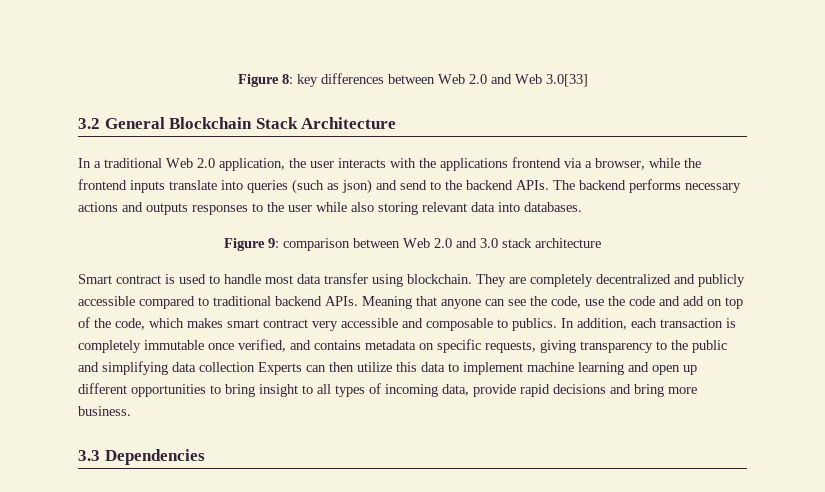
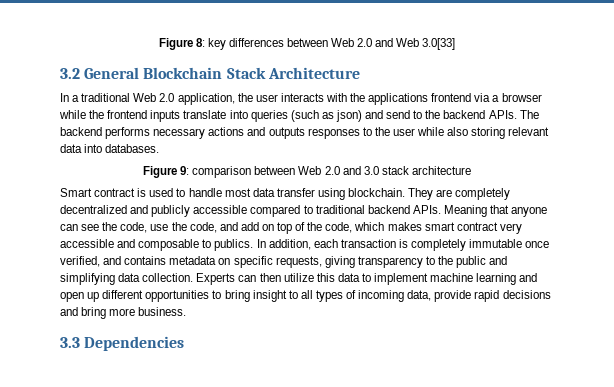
[595,158,645,170] browser, -> [501,93,542,102] browser
[629,296,655,306] code -> [189,222,217,233] code,
[199,362,255,372] collection -> [142,273,194,282] collection.

